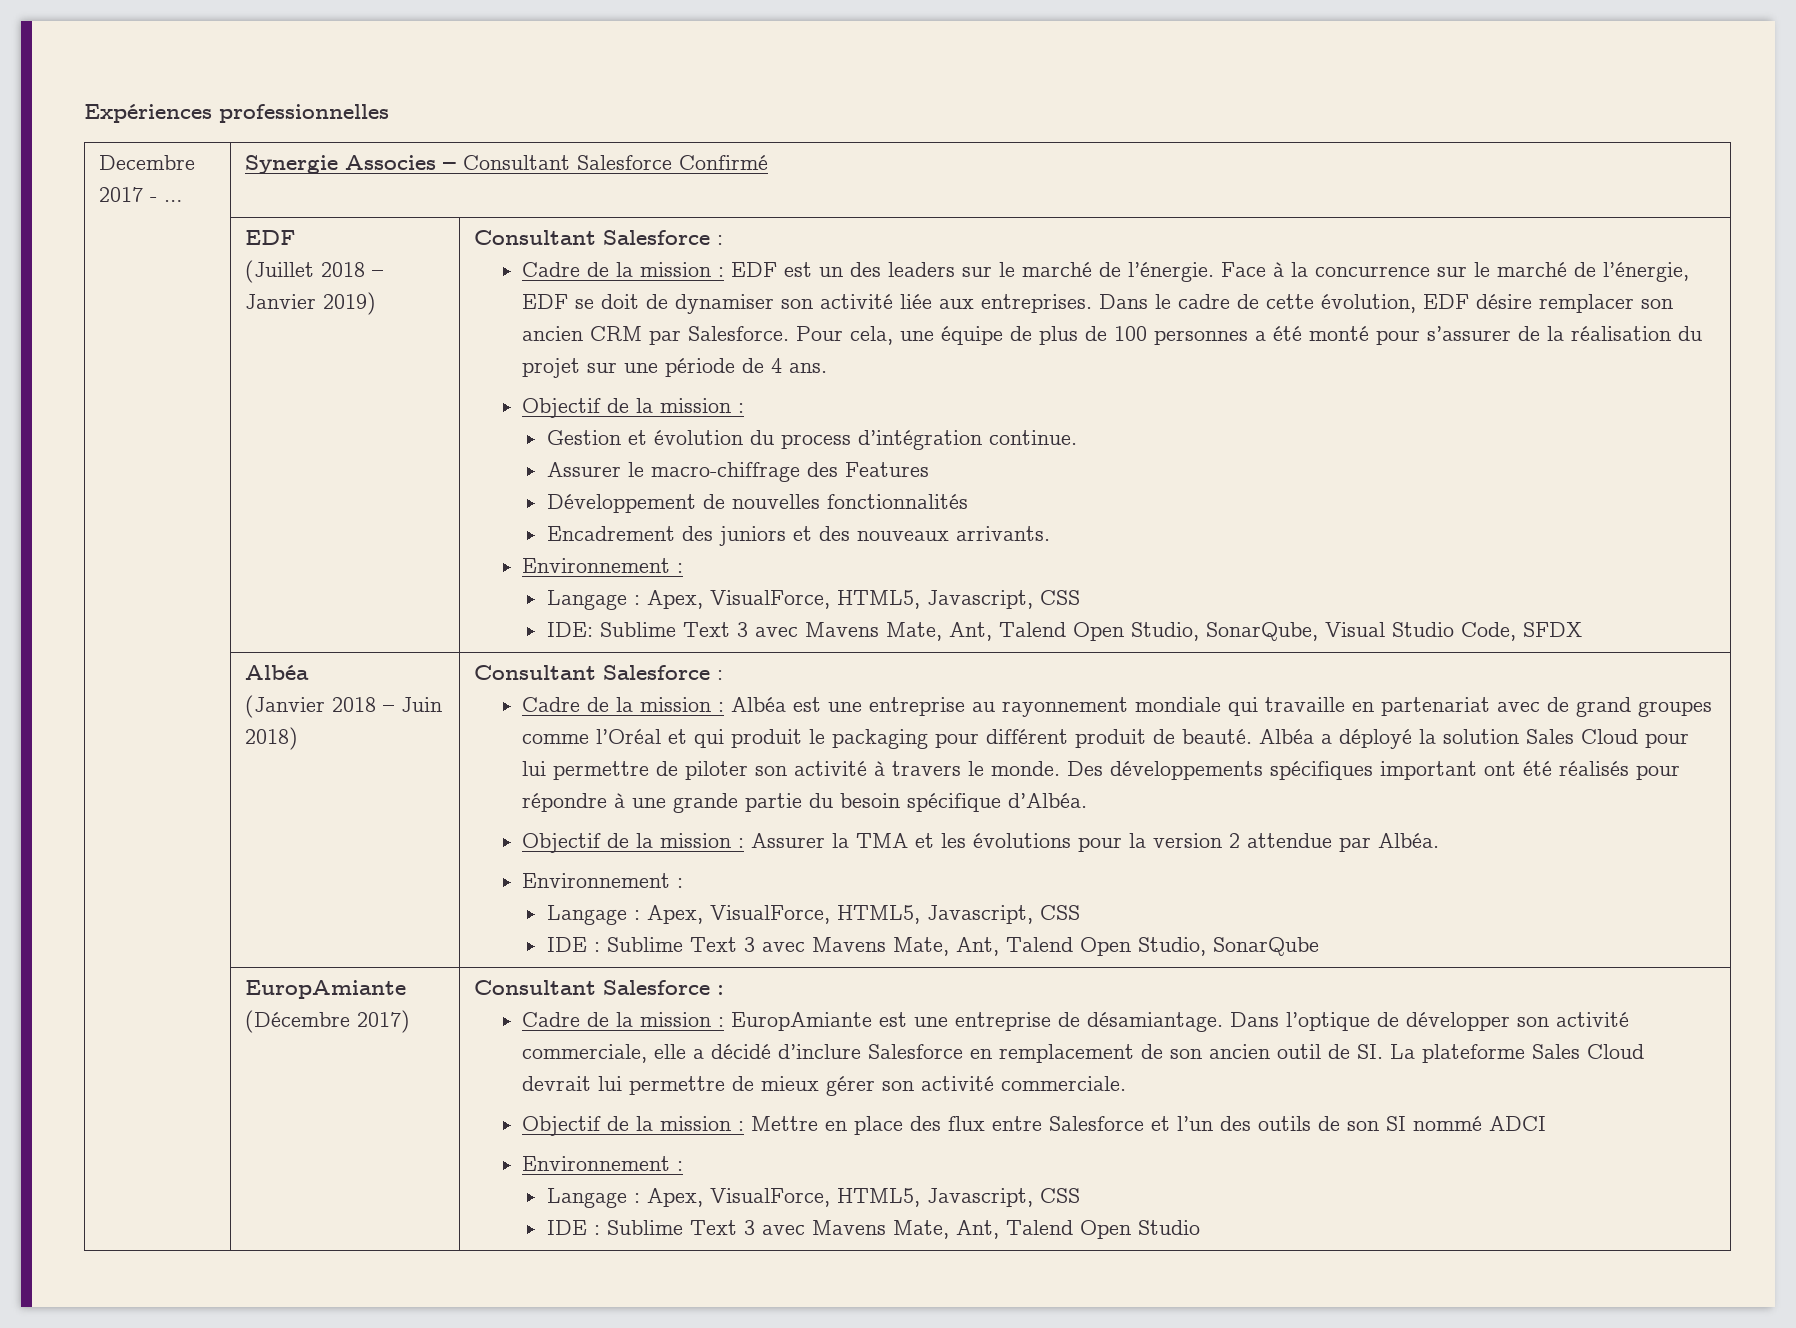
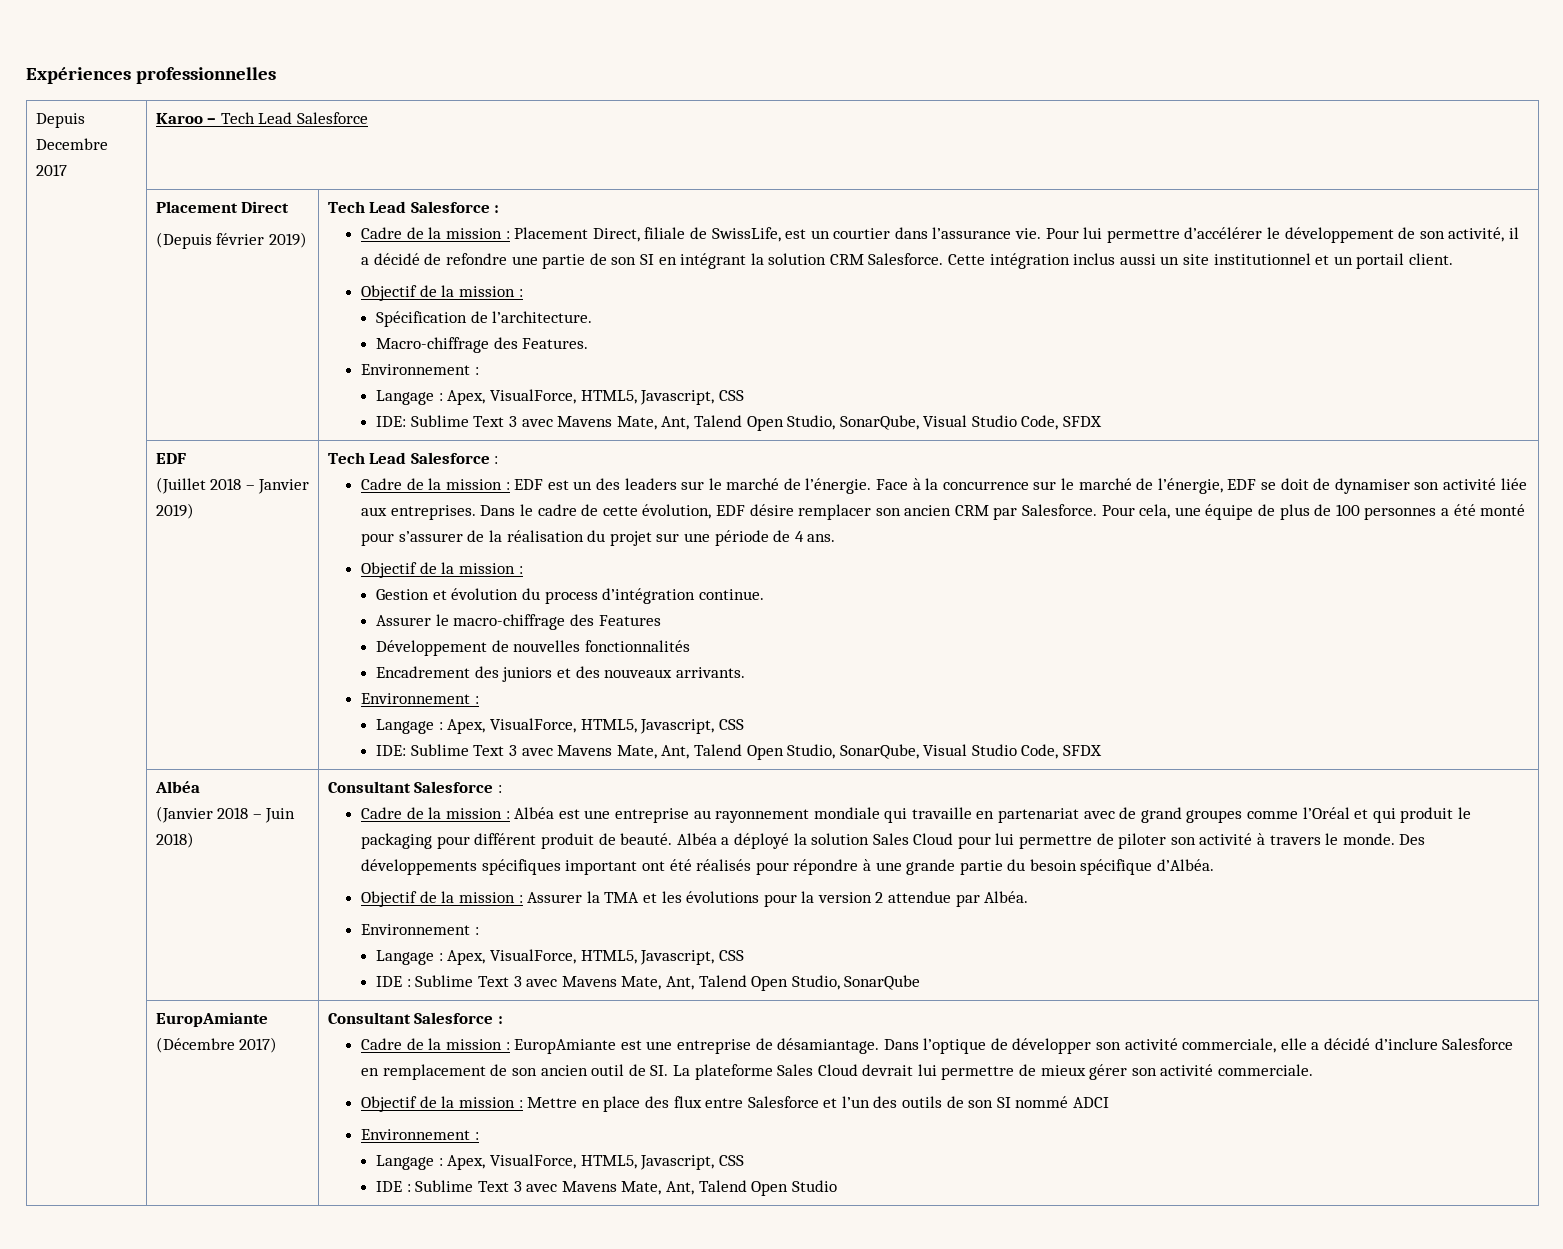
(389, 113) none -> [35,113,85,128] Depuis
[149,197,182,202] [244,155,768,174] - … | Synergie Associes – Consultant Salesforce Confirmé -> [155,112,368,124] [155,201,290,213] [155,232,307,249] [327,201,500,213] [361,227,1519,243] [361,253,1453,269] [361,285,523,301] [376,311,593,327] [376,337,589,353] [361,364,479,375] [376,389,744,405] [376,415,1103,431] | Karoo – Tech Lead Salesforce // | Placement Direct // (Depuis février 2019) | Tech Lead Salesforce : // Cadre de la mission : Placement Direct, filiale de SwissLife, est un courtier dans l’assurance vie. Pour lui permettre d’accélérer le développement de son activité, il a décidé de refondre une partie de son SI en intégrant la solution CRM Salesforce. Cette intégration inclus aussi un site institutionnel et un portail client. // Objectif de la mission : // Spécification de l’architecture. // Macro-chiffrage des Features. // Environnement : // Langage : Apex, VisualForce, HTML5, Javascript, CSS // IDE: Sublime Text 3 avec Mavens Mate, Ant, Talend Open Studio, SonarQube, Visual Studio Code, SFDX
[473,230,596,245] Consultant -> [327,452,407,464] Tech Lead

